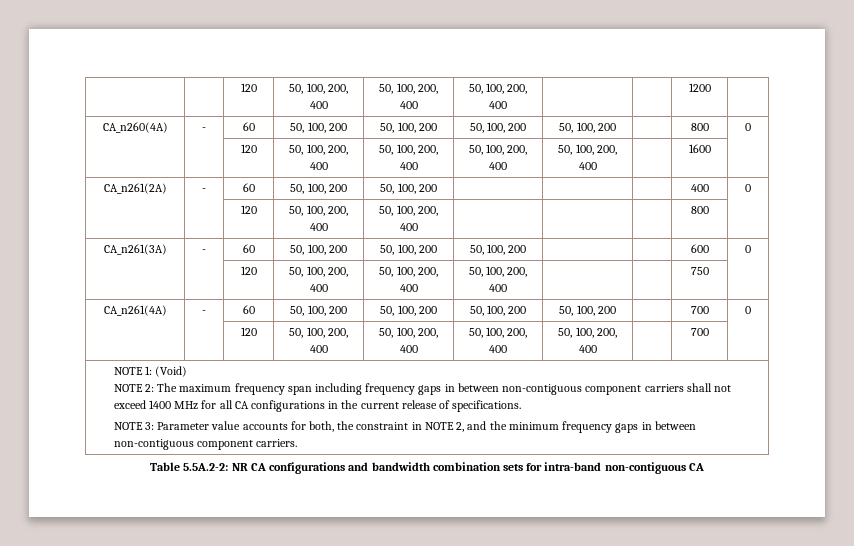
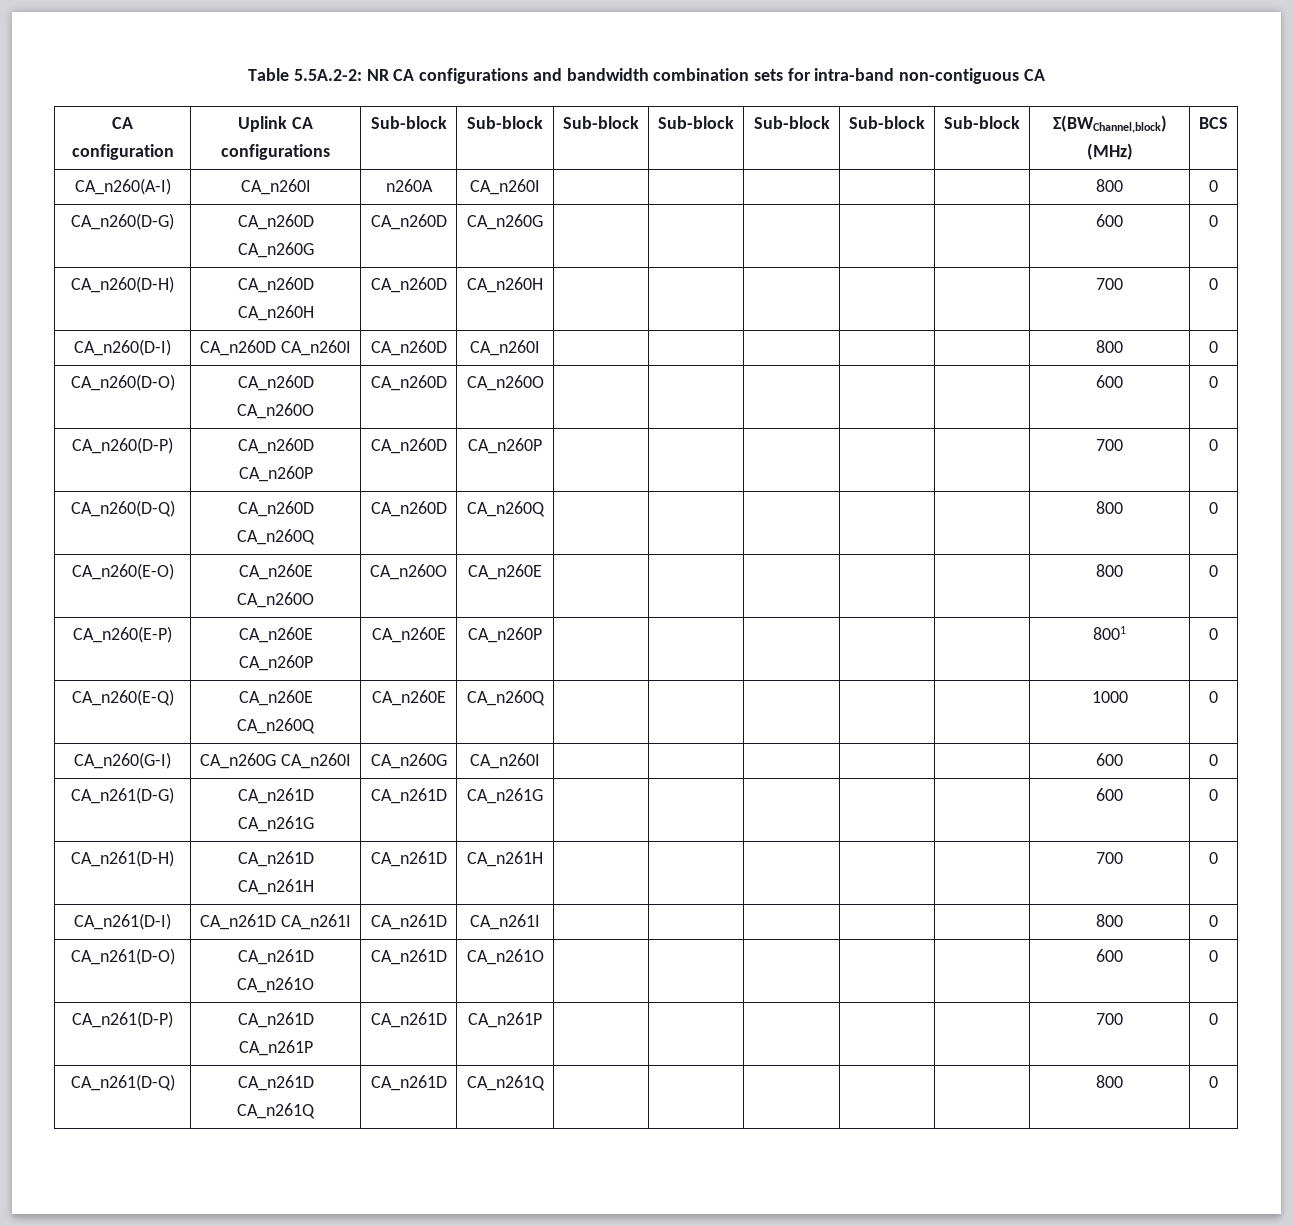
[240,83,257,92] [289,83,348,94] [309,101,328,109] [379,83,438,94] [399,101,418,109] [468,83,528,94] [489,101,507,109] [688,83,711,92] [102,122,168,133] [202,127,206,131] [242,122,255,131] [290,122,347,133] [380,122,437,133] [469,122,527,133] [559,122,616,133] [690,123,709,131] [745,123,751,131] [240,144,257,153] [289,144,348,155] [309,162,328,170] [379,144,438,155] [399,162,418,170] [468,144,528,155] [489,162,507,170] [558,144,617,155] [578,162,597,170] [688,144,711,153] [103,183,167,194] [202,188,206,192] [242,183,255,192] [290,183,347,194] [380,183,437,194] [690,184,709,192] [745,184,751,192] [240,205,257,214] [289,205,348,216] [309,223,328,231] [379,205,438,216] [399,223,418,231] [690,206,709,214] [103,244,167,255] [202,249,206,253] [242,244,255,253] [290,244,347,255] [380,244,437,255] [469,244,527,255] [690,244,709,253] [745,245,751,253] [240,266,257,275] [289,266,348,277] [309,284,328,292] [379,266,438,277] [399,284,418,292] [468,266,528,277] [489,284,507,292] [690,267,709,275] [103,305,167,316] [202,310,206,314] [242,305,255,314] [290,305,347,316] [380,305,437,316] [469,305,527,316] [559,305,616,316] [690,306,709,314] [745,306,751,314] [240,327,257,336] [289,327,348,338] [309,345,328,353] [379,327,438,338] [399,345,418,353] [468,327,528,338] [489,345,507,353] [558,327,617,338] [578,345,597,353] [690,328,709,336] [113,366,188,377] [113,383,732,395] [113,400,522,412] [113,421,696,433] [113,439,298,450] | | 120 | 50, 100, 200, 400 | 50, 100, 200, 400 | 50, 100, 200, 400 | | | 1200 | // CA_n260(4A) | - | 60 | 50, 100, 200 | 50, 100, 200 | 50, 100, 200 | 50, 100, 200 | | 800 | 0 // | | 120 | 50, 100, 200, 400 | 50, 100, 200, 400 | 50, 100, 200, 400 | 50, 100, 200, 400 | | 1600 | // CA_n261(2A) | - | 60 | 50, 100, 200 | 50, 100, 200 | | | | 400 | 0 // | | 120 | 50, 100, 200, 400 | 50, 100, 200, 400 | | | | 800 | // CA_n261(3A) | - | 60 | 50, 100, 200 | 50, 100, 200 | 50, 100, 200 | | | 600 | 0 // | | 120 | 50, 100, 200, 400 | 50, 100, 200, 400 | 50, 100, 200, 400 | | | 750 | // CA_n261(4A) | - | 60 | 50, 100, 200 | 50, 100, 200 | 50, 100, 200 | 50, 100, 200 | | 700 | 0 // | | 120 | 50, 100, 200, 400 | 50, 100, 200, 400 | 50, 100, 200, 400 | 50, 100, 200, 400 | | 700 | // NOTE 1: (Void) // NOTE 2: The maximum frequency span including frequency gaps in between non-contiguous component carriers shall not exceed 1400 MHz for all CA configurations in the current release of specifications. // NOTE 3: Parameter value accounts for both, the constraint in NOTE 2, and the minimum frequency gaps in between non-contiguous component carriers. // -> (248, 74) none
(704, 467) none -> [112,117,133,129] [71,144,174,160] [238,116,313,132] [221,144,330,160] [370,116,447,129] [467,116,543,129] [563,116,639,129] [658,116,734,129] [753,116,830,129] [849,116,925,129] [944,116,1020,129] [1052,115,1167,133] [1086,143,1133,160] [1199,117,1228,129] [74,178,171,195] [240,179,311,195] [385,179,433,192] [470,179,540,195] [1096,179,1123,192] [1209,180,1218,192] [71,213,174,230] [237,214,314,230] [237,242,314,258] [370,214,447,230] [467,214,543,230] [1096,214,1123,227] [1209,215,1218,227] [71,276,174,293] [237,277,314,293] [237,305,314,321] [370,277,447,293] [467,277,543,293] [1096,278,1123,290] [1209,278,1218,290] [74,339,171,356] [200,340,351,356] [370,340,447,356] [470,340,540,356] [1096,340,1123,353] [1209,341,1218,353] [70,374,175,391] [237,375,314,391] [237,403,314,419] [370,375,447,391] [466,375,544,391] [1096,375,1123,388] [1209,376,1218,388] [72,437,173,454] [237,438,314,454] [238,466,313,482] [370,438,447,454] [468,438,542,454] [1096,439,1123,451] [1209,439,1218,451] [70,500,175,517] [237,501,314,517] [237,529,315,545] [370,501,447,517] [466,501,545,517] [1096,501,1123,514] [1209,502,1218,514] [71,563,174,580] [238,564,313,580] [237,592,314,608] [370,564,447,580] [468,564,542,580] [1096,564,1123,577] [1209,565,1218,577] [73,626,172,643] [238,627,313,643] [238,655,313,671] [371,627,446,643] [468,627,542,643] [1093,626,1126,640] [1209,628,1218,640] [71,689,174,706] [238,690,313,706] [237,718,315,734] [371,690,446,706] [466,690,545,706] [1091,691,1128,703] [1209,691,1218,703] [74,752,171,769] [200,753,351,769] [370,753,447,769] [470,753,540,769] [1096,753,1123,766] [1209,754,1218,766] [71,787,174,804] [237,788,314,804] [237,816,314,832] [370,788,447,804] [467,788,543,804] [1096,788,1123,801] [1209,789,1218,801] [71,850,174,867] [237,851,314,867] [237,879,314,895] [370,851,447,867] [467,851,543,867] [1096,852,1123,864] [1209,852,1218,864] [74,913,171,930] [200,914,351,930] [370,914,447,930] [470,914,540,930] [1096,914,1123,927] [1209,915,1218,927] [70,948,175,965] [237,949,314,965] [237,977,314,993] [370,949,447,965] [466,949,544,965] [1096,949,1123,962] [1209,950,1218,962] [72,1011,173,1028] [237,1012,314,1028] [238,1040,313,1056] [370,1012,447,1028] [468,1012,542,1028] [1096,1013,1123,1025] [1209,1013,1218,1025] [70,1074,175,1091] [237,1075,314,1091] [237,1103,315,1119] [370,1075,447,1091] [466,1075,545,1091] [1096,1075,1123,1088] [1209,1076,1218,1088] // CA configuration | Uplink CA configurations | Sub-block | Sub-block | Sub-block | Sub-block | Sub-block | Sub-block | Sub-block | Σ(BWChannel,block) (MHz) | BCS // CA_n260(A-I) | CA_n260I | n260A | CA_n260I | | | | | | 800 | 0 // CA_n260(D-G) | CA_n260D CA_n260G | CA_n260D | CA_n260G | | | | | | 600 | 0 // CA_n260(D-H) | CA_n260D CA_n260H | CA_n260D | CA_n260H | | | | | | 700 | 0 // CA_n260(D-I) | CA_n260D CA_n260I | CA_n260D | CA_n260I | | | | | | 800 | 0 // CA_n260(D-O) | CA_n260D CA_n260O | CA_n260D | CA_n260O | | | | | | 600 | 0 // CA_n260(D-P) | CA_n260D CA_n260P | CA_n260D | CA_n260P | | | | | | 700 | 0 // CA_n260(D-Q) | CA_n260D CA_n260Q | CA_n260D | CA_n260Q | | | | | | 800 | 0 // CA_n260(E-O) | CA_n260E CA_n260O | CA_n260O | CA_n260E | | | | | | 800 | 0 // CA_n260(E-P) | CA_n260E CA_n260P | CA_n260E | CA_n260P | | | | | | 8001 | 0 // CA_n260(E-Q) | CA_n260E CA_n260Q | CA_n260E | CA_n260Q | | | | | | 1000 | 0 // CA_n260(G-I) | CA_n260G CA_n260I | CA_n260G | CA_n260I | | | | | | 600 | 0 // CA_n261(D-G) | CA_n261D CA_n261G | CA_n261D | CA_n261G | | | | | | 600 | 0 // CA_n261(D-H) | CA_n261D CA_n261H | CA_n261D | CA_n261H | | | | | | 700 | 0 // CA_n261(D-I) | CA_n261D CA_n261I | CA_n261D | CA_n261I | | | | | | 800 | 0 // CA_n261(D-O) | CA_n261D CA_n261O | CA_n261D | CA_n261O | | | | | | 600 | 0 // CA_n261(D-P) | CA_n261D CA_n261P | CA_n261D | CA_n261P | | | | | | 700 | 0 // CA_n261(D-Q) | CA_n261D CA_n261Q | CA_n261D | CA_n261Q | | | | | | 800 | 0

